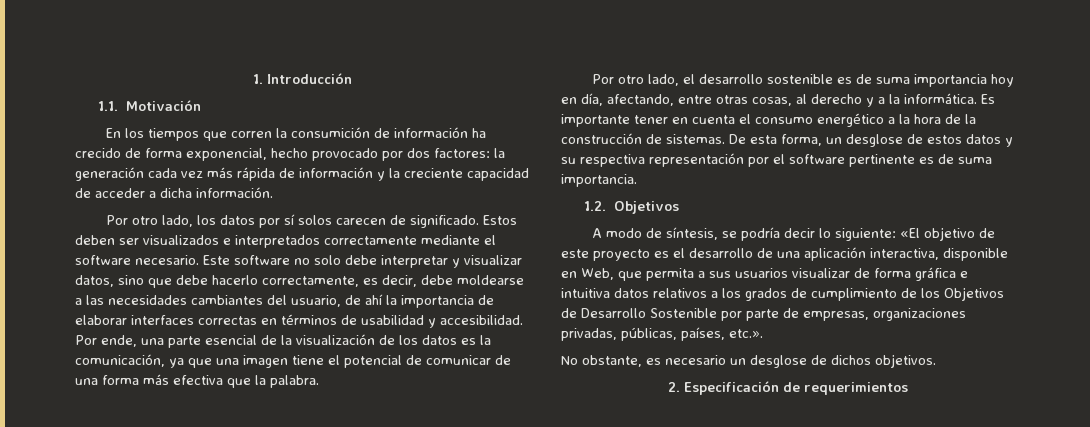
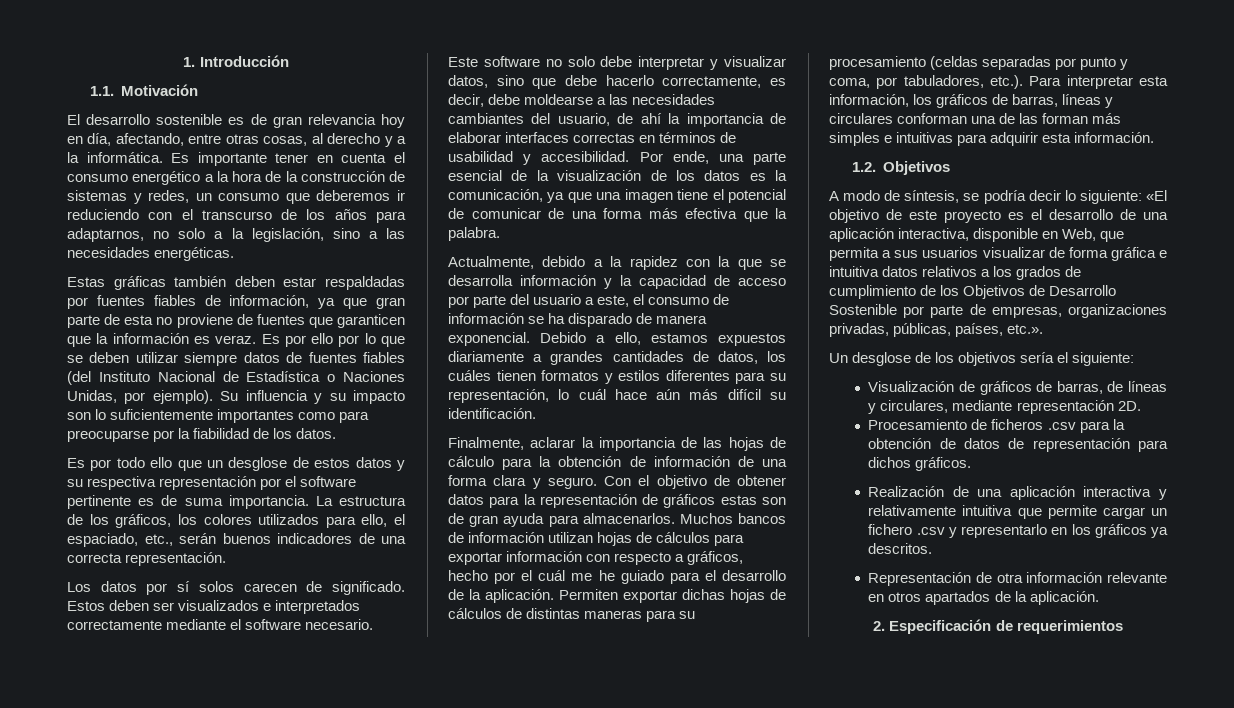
[106,127,487,141] [75,148,505,161] [75,167,529,181] [75,187,273,198] [106,215,217,227] En los tiempos que corren la consumición de información ha crecido de forma exponencial, hecho provocado por dos factores: la generación cada vez más rápida de información y la creciente capacidad de acceder a dicha información. // Por otro lado, los -> [67,114,406,128] [67,133,407,147] [67,152,405,166] [67,171,405,185] [67,190,405,204] [67,209,406,223] [67,228,405,242] [67,247,235,261] [67,276,405,290] [67,295,406,309] [67,314,405,328] [67,333,406,347] [67,352,406,366] [67,371,405,385] [67,390,405,404] [67,409,370,423] [67,428,337,442] [67,457,405,471] [67,476,357,490] [67,495,406,509] [67,514,405,528] [67,533,406,547] [67,552,227,566] [67,582,91,592] El desarrollo sostenible es de gran relevancia hoy en día, afectando, entre otras cosas, al derecho y a la informática. Es importante tener en cuenta el consumo energético a la hora de la construcción de sistemas y redes, un consumo que deberemos ir reduciendo con el transcurso de los años para adaptarnos, no solo a la legislación, sino a las necesidades energéticas. // Estas gráficas también deben estar respaldadas por fuentes fiables de información, ya que gran parte de esta no proviene de fuentes que garanticen que la información es veraz. Es por ello por lo que se deben utilizar siempre datos de fuentes fiables (del Instituto Nacional de Estadística o Naciones Unidas, por ejemplo). Su influencia y su impacto son lo suficientemente importantes como para preocuparse por la fiabilidad de los datos. // Es por todo ello que un desglose de estos datos y su respectiva representación por el software pertinente es de suma importancia. La estructura de los gráficos, los colores utilizados para ello, el espaciado, etc., serán buenos indicadores de una correcta representación. // Los
[592,74,1015,87] [561,93,995,107] [561,113,976,127] [561,133,1013,147] [561,153,992,167] [561,174,637,187] Por otro lado, el desarrollo sostenible es de suma importancia hoy en día, afectando, entre otras cosas, al derecho y a la informática. Es importante tener en cuenta el consumo energético a la hora de la construcción de sistemas. De esta forma, un desglose de estos datos y su respectiva representación por el software pertinente es de suma importancia. -> [448,256,786,270] [448,275,786,289] [448,294,730,308] [448,313,708,327] [448,332,786,346] [448,351,786,365] [448,370,786,384] [448,389,786,403] [448,408,536,419] [448,437,786,451] [448,456,787,470] [448,475,786,489] [448,494,786,508] [448,513,786,527] [448,532,745,546] [448,551,744,565] [448,570,786,584] [448,589,786,603] [448,608,696,622] [829,56,1129,70] [829,75,1168,89] [829,94,1114,108] [829,113,1122,124] [829,132,1155,146] Actualmente, debido a la rapidez con la que se desarrolla información y la capacidad de acceso por parte del usuario a este, el consumo de información se ha disparado de manera exponencial. Debido a ello, estamos expuestos diariamente a grandes cantidades de datos, los cuáles tienen formatos y estilos diferentes para su representación, lo cuál hace aún más difícil su identificación. // Finalmente, aclarar la importancia de las hojas de cálculo para la obtención de información de una forma clara y seguro. Con el objetivo de obtener datos para la representación de gráficos estas son de gran ayuda para almacenarlos. Muchos bancos de información utilizan hojas de cálculos para exportar información con respecto a gráficos, hecho por el cuál me he guiado para el desarrollo de la aplicación. Permiten exportar dichas hojas de cálculos de distintas maneras para su procesamiento (celdas separadas por punto y coma, por tabuladores, etc.). Para interpretar esta información, los gráficos de barras, líneas y circulares conforman una de las forman más simples e intuitivas para adquirir esta información.
[561,354,936,368] No obstante, es necesario un desglose de dichos objetivos. -> [829,352,1135,366] [868,381,1167,395] [868,400,1141,414] [868,419,1125,433] [868,438,1168,452] [868,457,972,471] [868,486,1167,500] [868,505,1167,519] [868,524,1168,538] [868,543,933,554] [868,572,1167,586] [868,591,1099,605] Un desglose de los objetivos sería el siguiente: // Visualización de gráficos de barras, de líneas y circulares, mediante representación 2D. // Procesamiento de ficheros .csv para la obtención de datos de representación para dichos gráficos. // Realización de una aplicación interactiva y relativamente intuitiva que permite cargar un fichero .csv y representarlo en los gráficos ya descritos. // Representación de otra información relevante en otros apartados de la aplicación.

